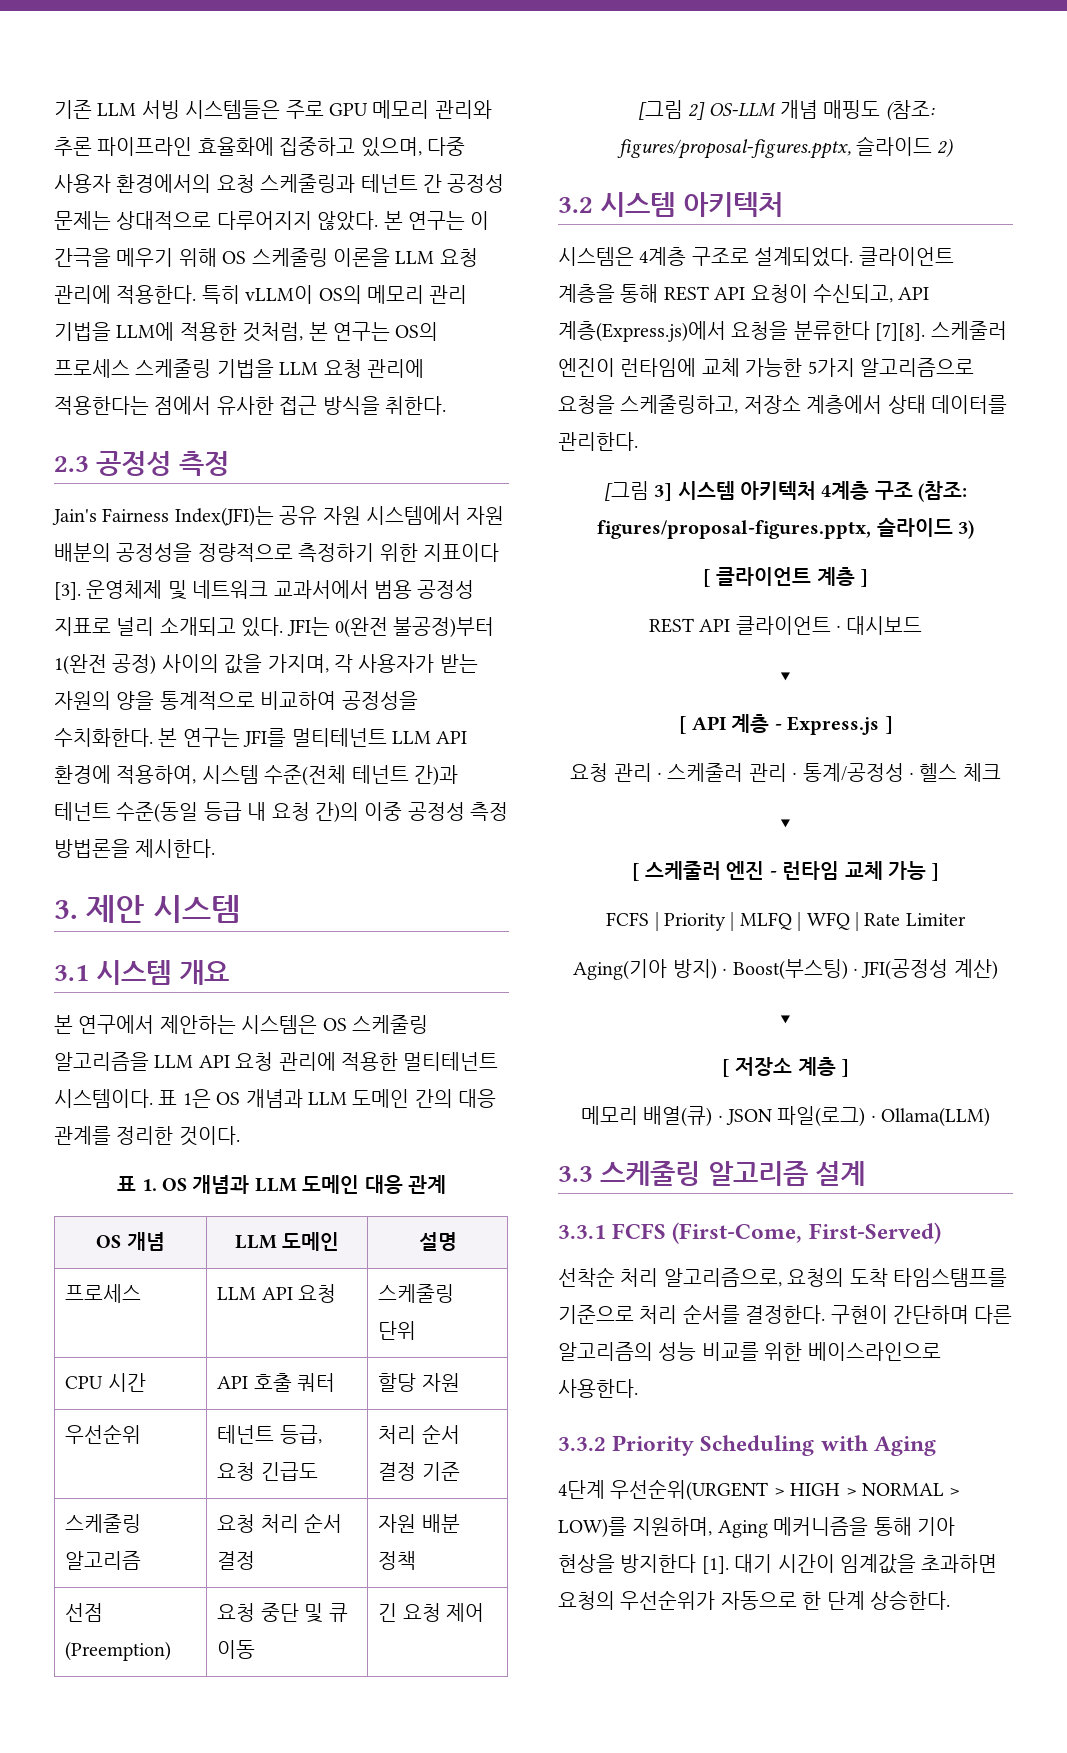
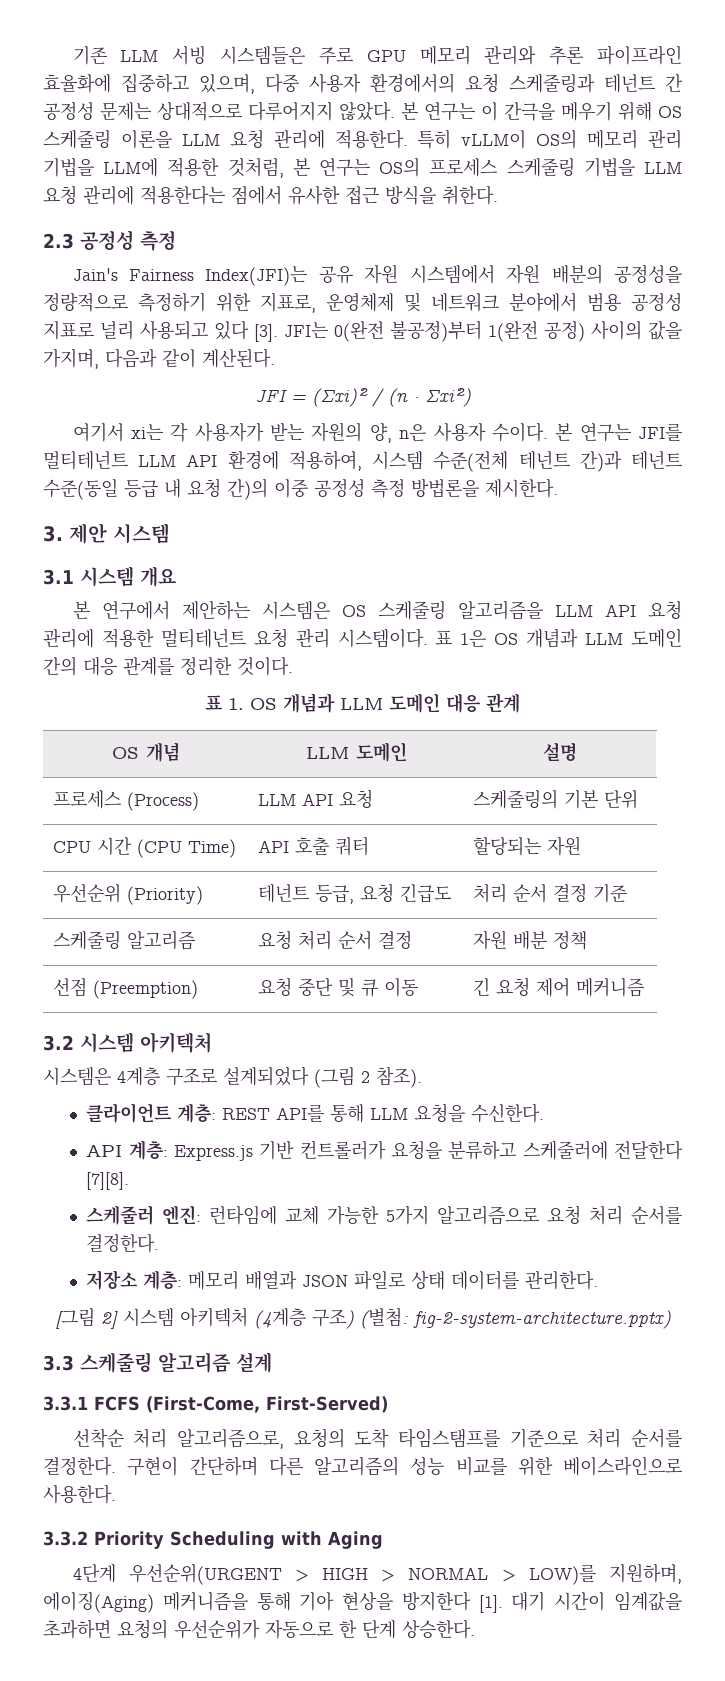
[423,543,499,562] [54,582,81,600] 지표이다 [3]. -> [260,292,316,313] 지표로,
[273,580,369,599] 교과서에서 -> [509,293,577,312] 분야에서
[159,617,284,637] 소개되고 있다. -> [140,320,278,342] 사용되고 있다 [3].
[334,654,478,673] [54,691,418,710] [54,728,153,747] 각 사용자가 받는 자원의 양을 통계적으로 비교하여 공정성을 수치화한다. -> [105,348,275,368] [254,387,471,407] [72,422,548,443] 다음과 같이 계산된다. // JFI = (Σxi)² / (n · Σxi²) // 여기서 xi는 각 사용자가 받는 자원의 양, n은 사용자 수이다.
(499, 1061) none -> [253,628,330,648] 요청 관리
(142, 1293) none -> [127,792,200,811] (Process)
[378,1284,455,1303] 스케줄링 -> [473,789,599,809] 스케줄링의 기본
(146, 1382) none -> [137,839,237,858] (CPU Time)
[378,1373,417,1392] 할당 -> [473,837,542,856] 할당되는
(142, 1434) none -> [127,886,204,905] (Priority)
[637,100,935,121] [616,136,954,159] // [그림 2] OS-LLM 개념 매핑도 (참조: figures/proposal-figures.pptx, 슬라이드 2) -> [576,978,645,997] 메커니즘
[754,247,954,267] [558,284,930,303] [558,321,870,342] 설계되었다. 클라이언트 계층을 통해 REST API 요청이 수신되고, API 계층(Express.js)에서 요청을 분류한다 -> [223,1066,422,1088] [86,1103,545,1123] [86,1140,684,1161] 설계되었다 (그림 2 참조). // 클라이언트 계층: REST API를 통해 LLM 요청을 수신한다. // API 계층: Express.js 기반 컨트롤러가 요청을 분류하고 스케줄러에 전달한다
[930,321,1007,340] [558,358,615,377] 스케줄러 엔진이 -> [86,1205,202,1225] // 스케줄러 엔진:
[558,395,883,414] 요청을 스케줄링하고, 저장소 계층에서 -> [547,1205,682,1225] [86,1233,160,1253] [86,1270,406,1290] 요청 처리 순서를 결정한다. // 저장소 계층: 메모리 배열과 JSON 파일로
[654,481,968,502] [597,518,974,539] [702,567,869,587] [648,616,923,635] [780,672,791,681] [678,714,893,735] [570,763,1001,782] [780,819,791,828] [631,861,940,881] [606,912,966,931] [573,959,998,980] [780,1015,791,1024] [721,1057,850,1077] [580,1106,991,1127] 3] 시스템 아키텍처 4계층 구조 (참조: figures/proposal-figures.pptx, 슬라이드 3) // [ 클라이언트 계층 ] // REST API 클라이언트 · 대시보드 // ▼ // [ API 계층 - Express.js ] // 요청 관리 · 스케줄러 관리 · 통계/공정성 · 헬스 체크 // ▼ // [ 스케줄러 엔진 - 런타임 교체 가능 ] // FCFS | Priority | MLFQ | WFQ | Rate Limiter // Aging(기아 방지) · Boost(부스팅) · JFI(공정성 계산) // ▼ // [ 저장소 계층 ] // 메모리 배열(큐) · JSON 파일(로그) · Ollama(LLM) -> [100,1307,671,1329] 2] 시스템 아키텍처 (4계층 구조) (별첨: fig-2-system-architecture.pptx)
[717,1520,768,1538] Aging -> [43,1592,154,1613] 에이징(Aging)

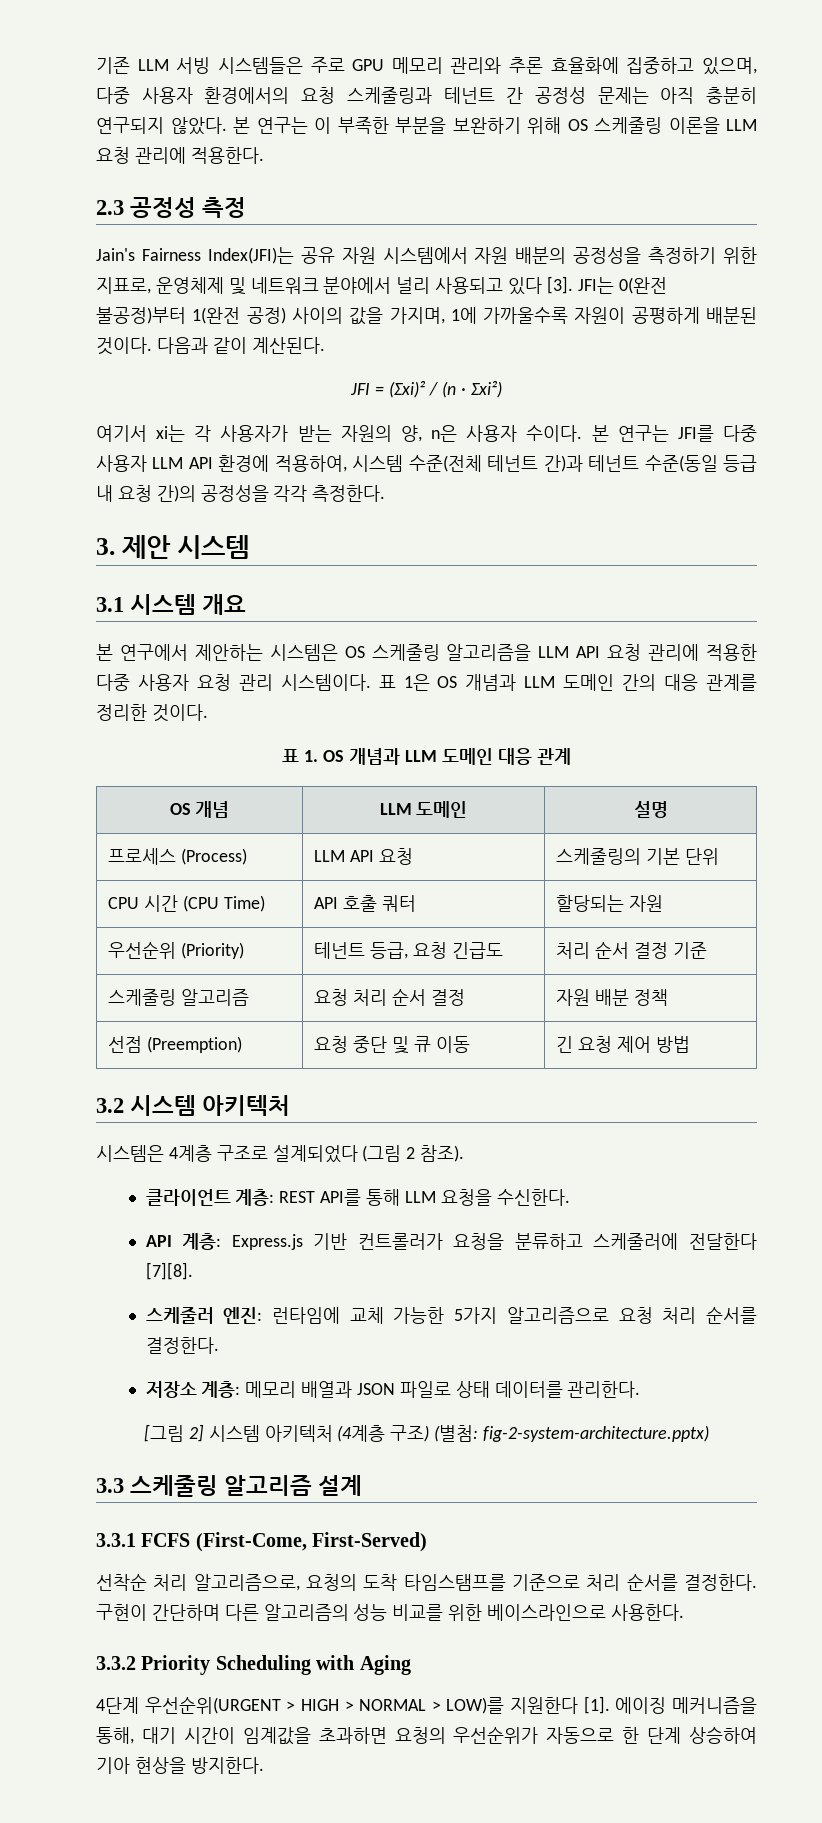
[596,45,682,65] 파이프라인 -> (544, 65) none
[157,101,333,121] 상대적으로 다루어지지 -> [660,87,757,104] [96,117,164,134] 아직 충분히 연구되지
[504,102,612,121] 간극을 메우기 -> [337,117,521,134] 부족한 부분을 보완하기
[417,129,682,149] [43,157,682,178] [43,185,498,205] 특히 vLLM이 OS의 메모리 관리 기법을 LLM에 적용한 것처럼, 본 연구는 OS의 프로세스 스케줄링 기법을 LLM 요청 관리에 적용한다는 점에서 유사한 접근 방식을 취한다. -> (264, 155) none
[43,293,128,312] 정량적으로 -> (642, 255) none
[587,293,682,312] [43,320,94,340] 범용 공정성 지표로 -> (392, 285) none
(99, 358) none -> [450,307,757,324] [96,337,152,355] 1에 가까울수록 자원이 공평하게 배분된 것이다.
[43,451,128,470] 멀티테넌트 -> [723,425,757,442] [96,455,147,472] 다중 사용자
[274,478,558,498] 이중 공정성 측정 방법론을 제시한다. -> [200,485,386,502] 공정성을 각각 측정한다.
[160,629,246,648] 멀티테넌트 -> [96,674,189,691] 다중 사용자
[576,978,645,997] 메커니즘 -> [655,1036,690,1053] 방법
[609,1563,682,1584] [43,1591,503,1613] 지원하며, 에이징(Aging) 메커니즘을 통해 기아 현상을 방지한다 [1]. -> [510,1696,757,1714] [96,1727,134,1744] 지원한다 [1]. 에이징 메커니즘을 통해,
[402,1619,475,1639] 상승한다. -> [688,1726,757,1744] [96,1757,264,1774] 상승하여 기아 현상을 방지한다.

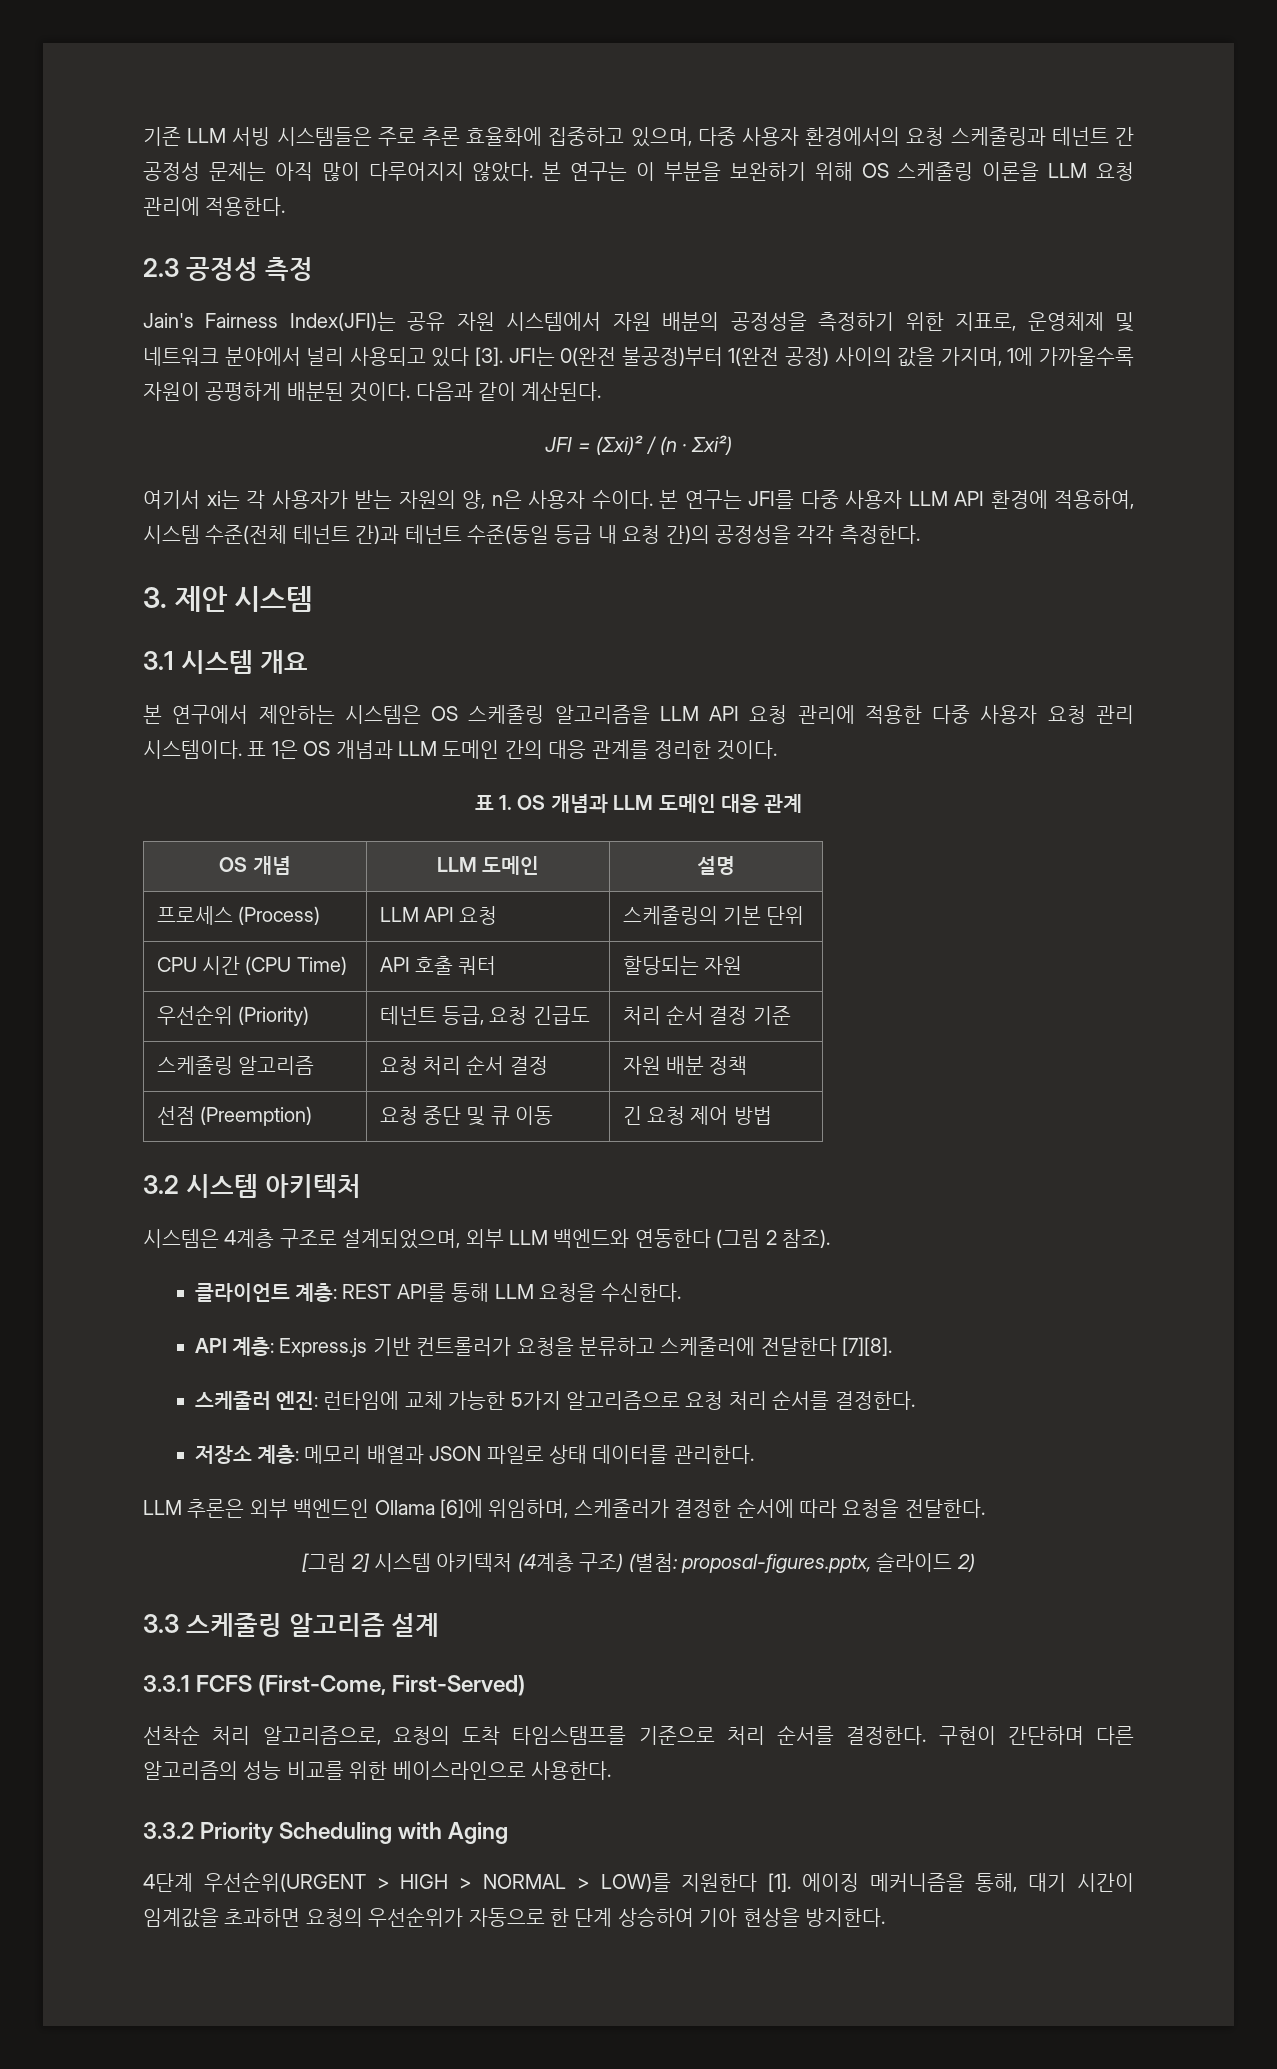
[352,57,502,74] GPU 메모리 관리와 -> (416, 136) none
[706,87,757,104] [96,117,164,134] 충분히 연구되지 -> [321,162,464,181] 많이 다루어지지
[337,117,389,134] 부족한 -> (655, 171) none
[272,1145,358,1163] 설계되었다 -> [342,1229,711,1249] 설계되었으며, 외부 LLM 백엔드와 연동한다
(641, 1389) none -> [143,1498,985,1518] // LLM 추론은 외부 백엔드인 Ollama [6]에 위임하며, 스케줄러가 결정한 순서에 따라 요청을 전달한다.
[483,1425,710,1442] fig-2-system-architecture.pptx) -> [680,1552,975,1573] proposal-figures.pptx, 슬라이드 2)

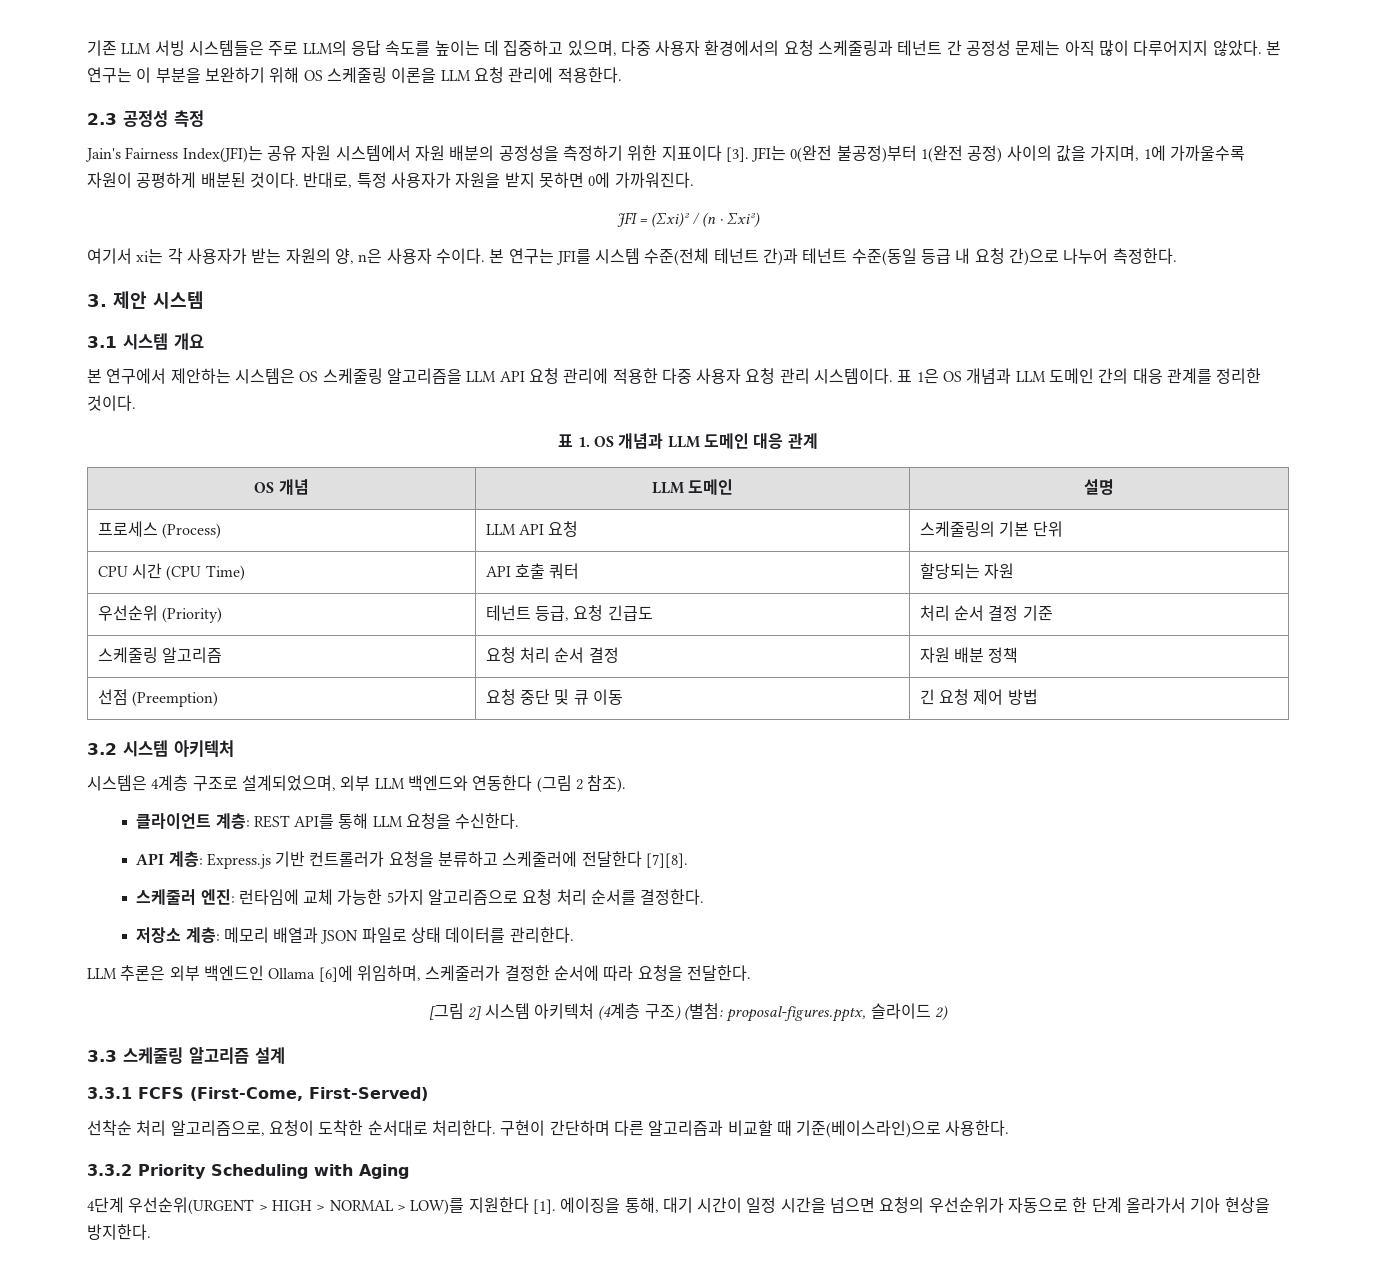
[421,127,543,146] 추론 효율화에 -> [302,40,499,56] LLM의 응답 속도를 높이는 데
[955,312,1134,332] [143,347,470,367] 지표로, 운영체제 및 네트워크 분야에서 널리 사용되고 있다 -> [661,145,722,161] 지표이다
[415,382,602,401] 다음과 같이 계산된다. -> [303,172,694,188] 반대로, 특정 사용자가 자원을 받지 못하면 0에 가까워진다.
[800,490,1134,509] 다중 사용자 LLM API 환경에 적용하여, -> (591, 257) none
[665,525,835,544] 간)의 공정성을 각각 -> [1009,248,1109,266] 간)으로 나누어
[392,1725,1134,1745] [143,1761,526,1780] 요청의 도착 타임스탬프를 기준으로 처리 순서를 결정한다. 구현이 간단하며 다른 알고리즘의 성능 비교를 위한 베이스라인으로 -> [268,1120,942,1138] 요청이 도착한 순서대로 처리한다. 구현이 간단하며 다른 알고리즘과 비교할 때 기준(베이스라인)으로
[801,1873,965,1892] 에이징 메커니즘을 -> [560,1197,621,1213] 에이징을
[143,1908,301,1928] 임계값을 초과하면 -> [746,1197,876,1213] 일정 시간을 넘으면
[617,1907,694,1927] 상승하여 -> [1126,1197,1187,1213] 올라가서

